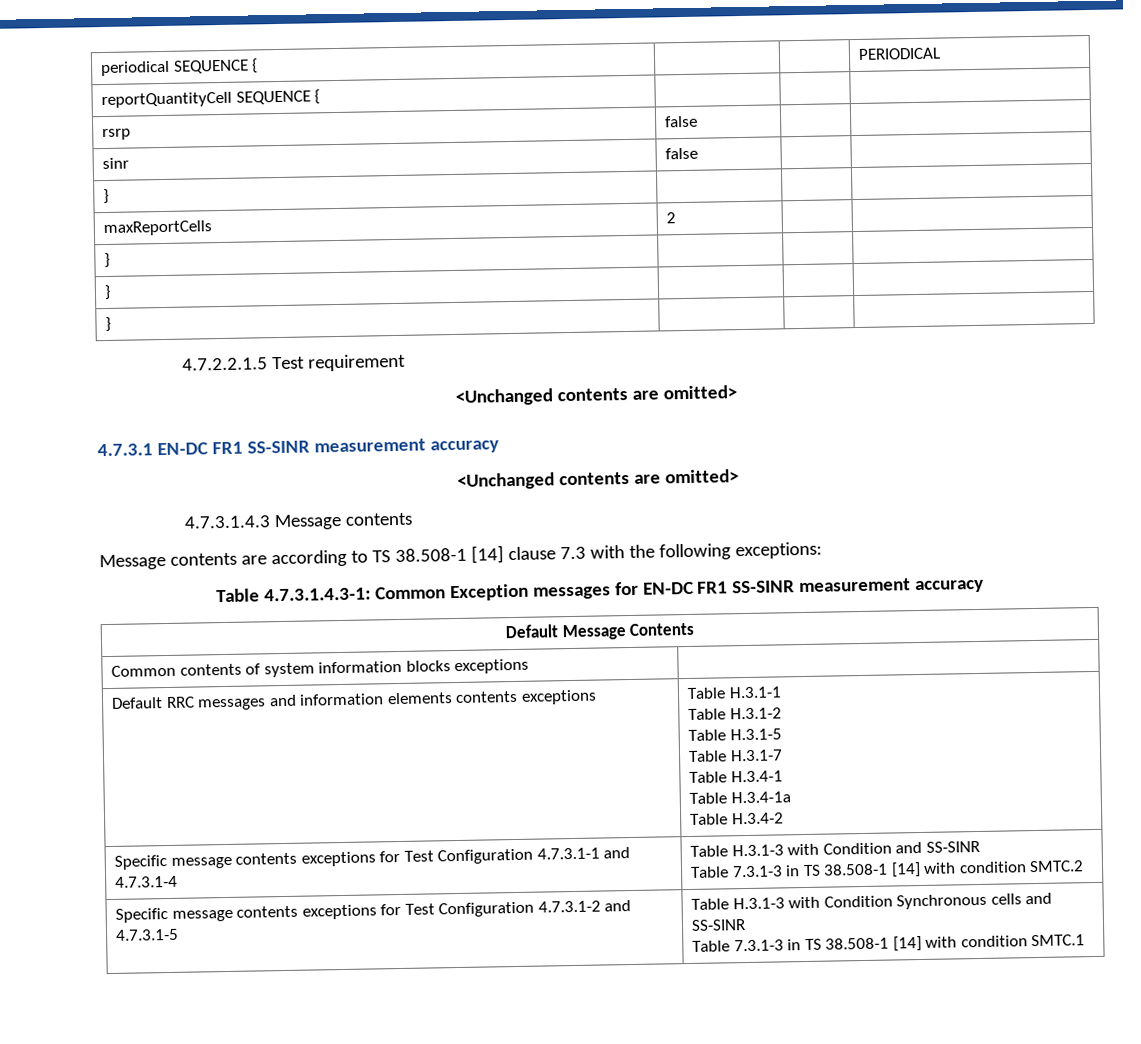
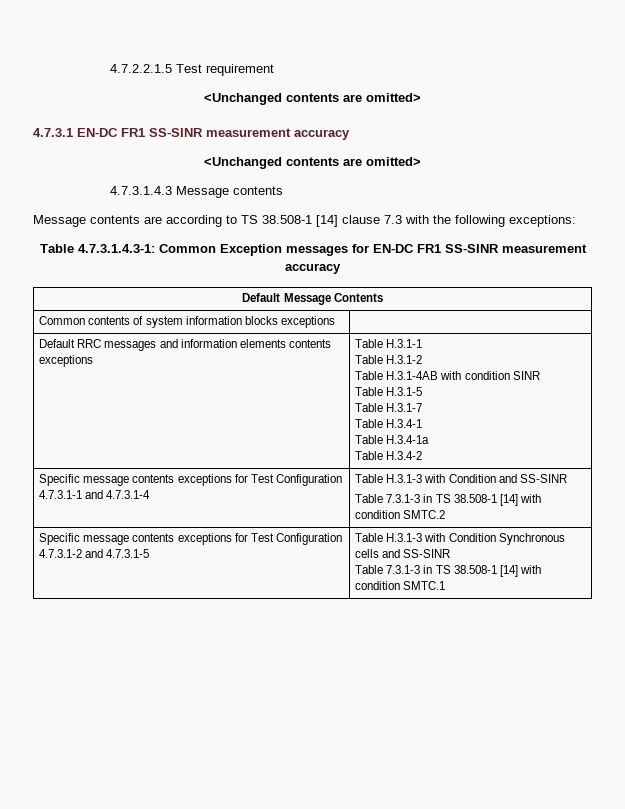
[100,58,259,77] [858,47,942,60] [101,89,321,109] [102,128,132,141] [665,115,699,128] [102,157,130,170] [665,147,699,160] [103,188,110,205] [103,220,213,237] [666,212,677,224] [104,252,111,269] [104,284,112,301] [105,316,112,333] periodical SEQUENCE { | | | PERIODICAL // reportQuantityCell SEQUENCE { | | | // rsrp | false | | // sinr | false | | // } | | | // maxReportCells | 2 | | // } | | | // } | | | // } | | | // -> (110, 68) none
(782, 713) none -> [355,371,540,380] // Table H.3.1-4AB with condition SINR

